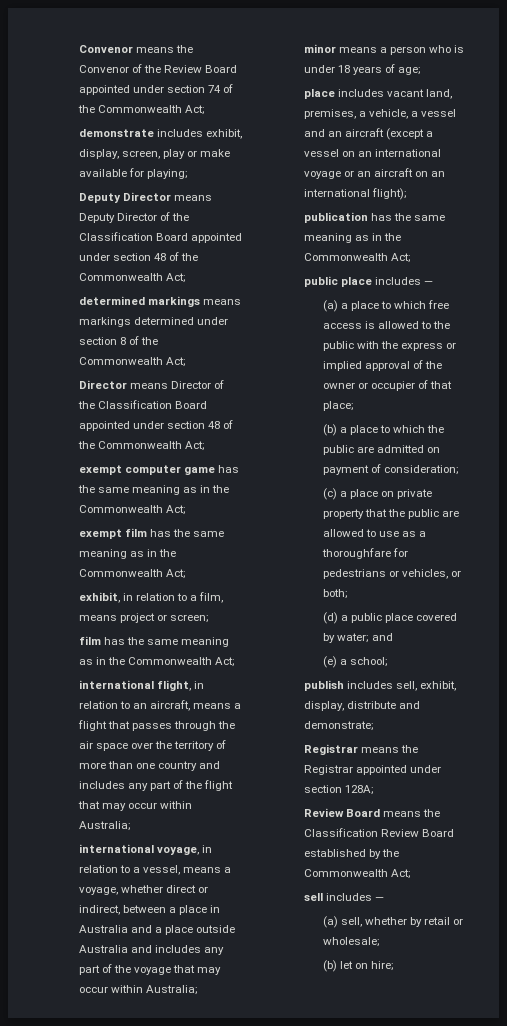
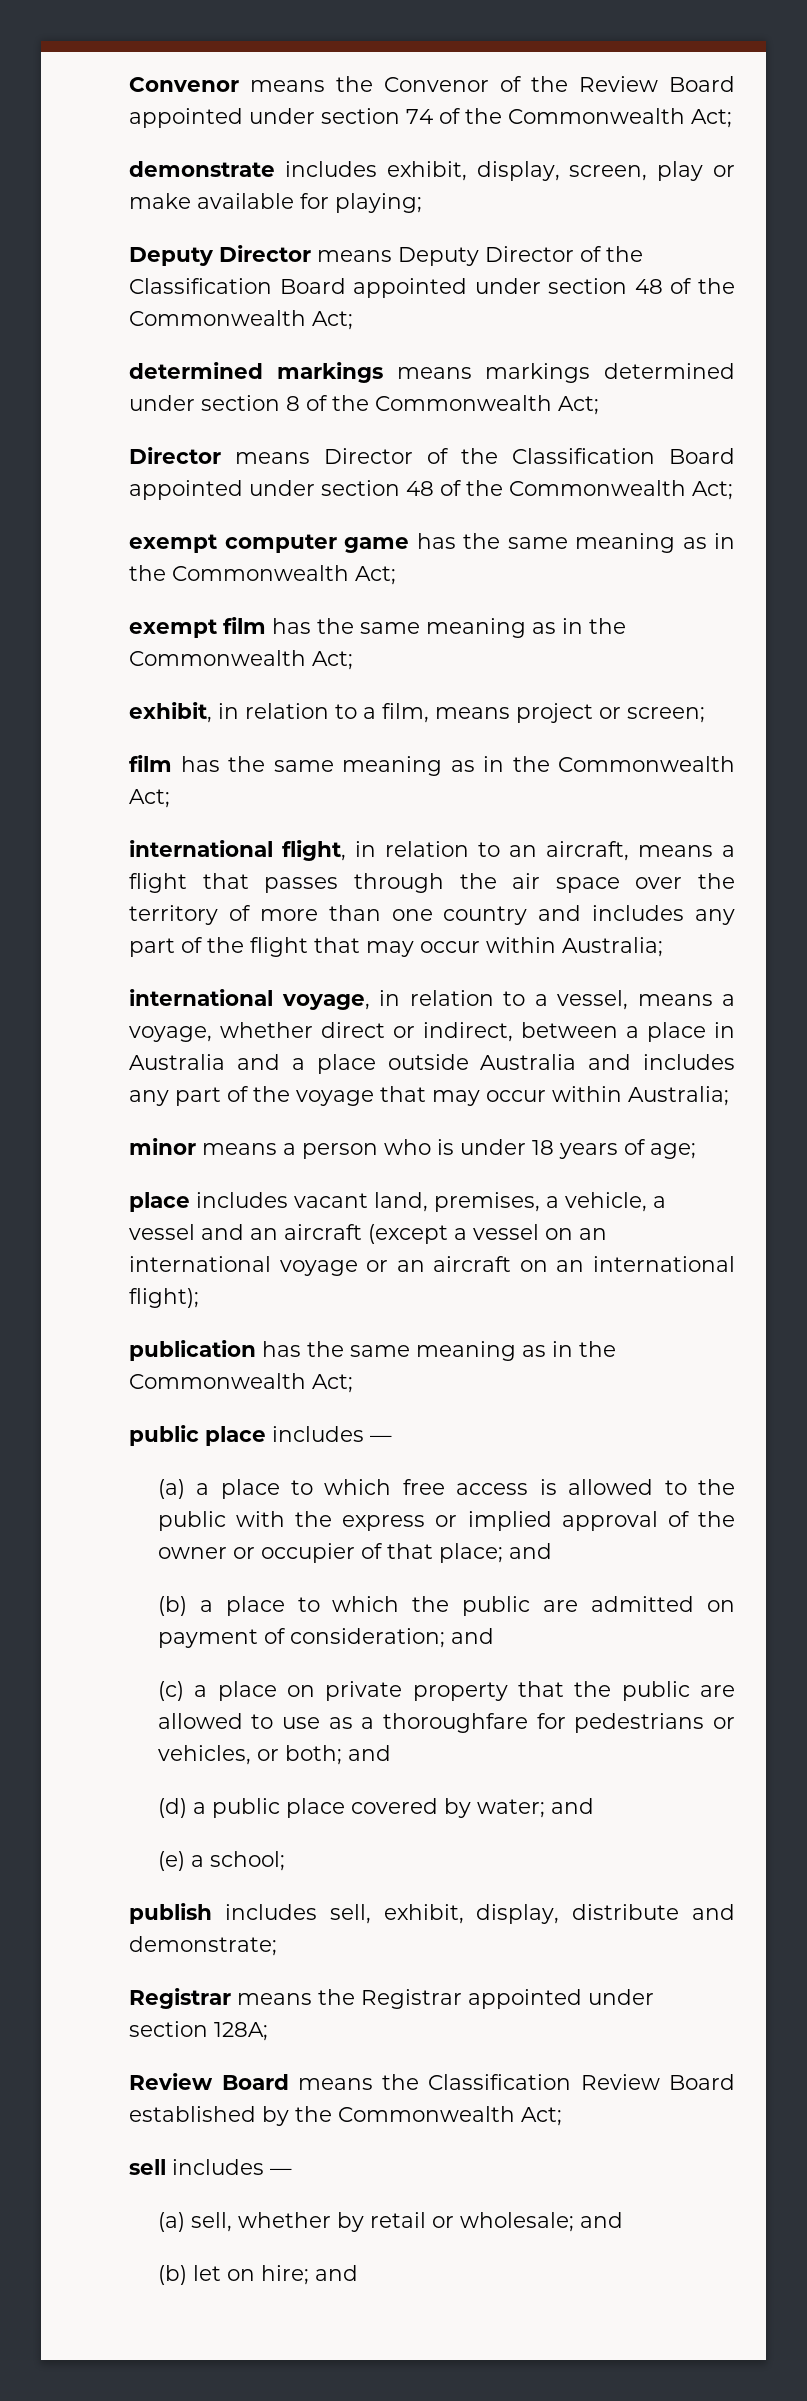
(354, 406) none -> [508,1543,552,1559] and
(460, 470) none -> [450,1628,494,1644] and
(348, 594) none -> [347,1745,391,1761] and
(380, 942) none -> [579,2212,623,2228] and
(395, 966) none -> [314,2265,358,2281] and

